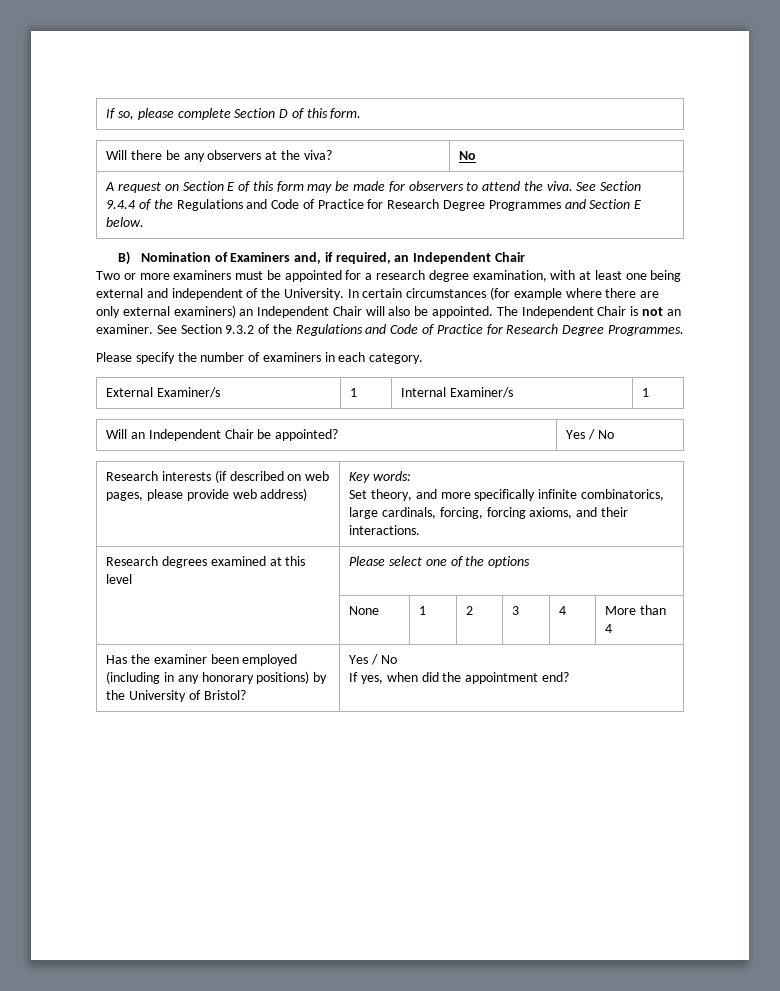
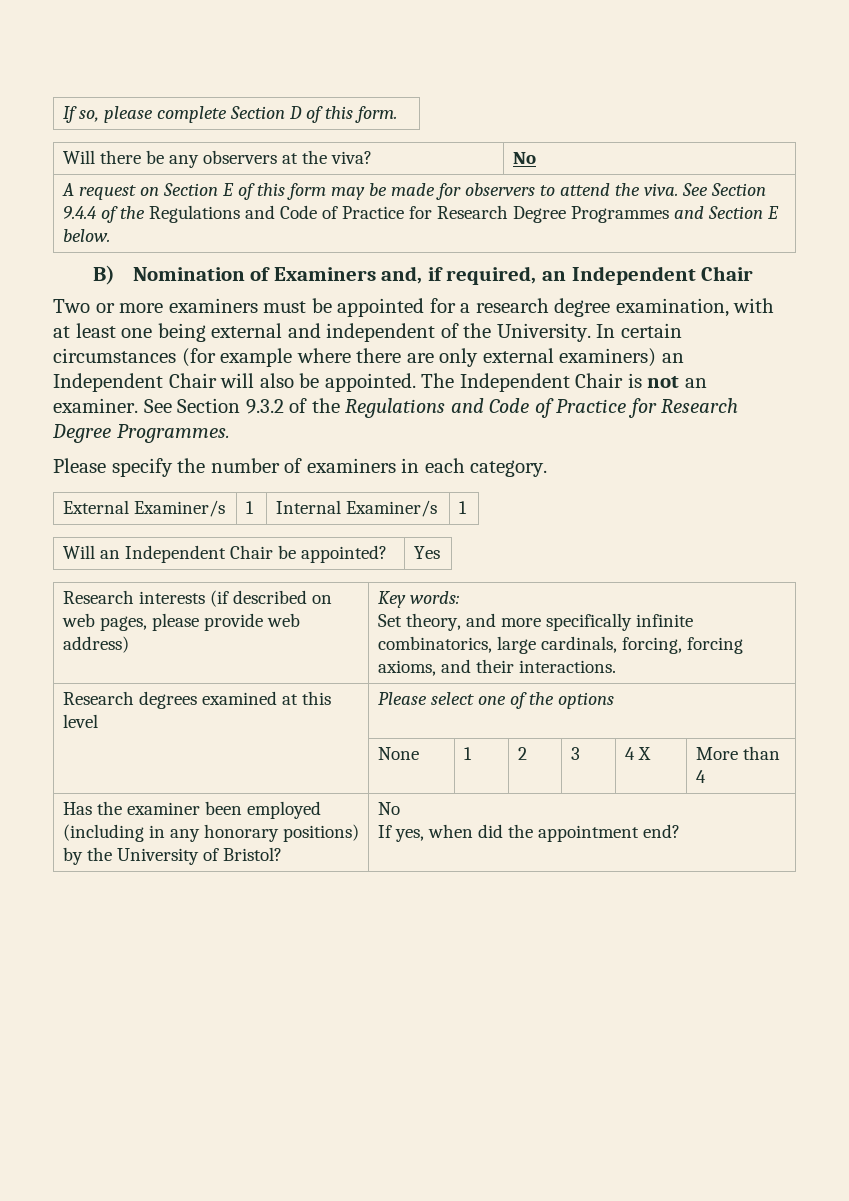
[587,429,614,440] / No -> (440, 552) none
(567, 610) none -> [637,747,651,760] X
[349,654,378,665] Yes / -> (282, 854) none

